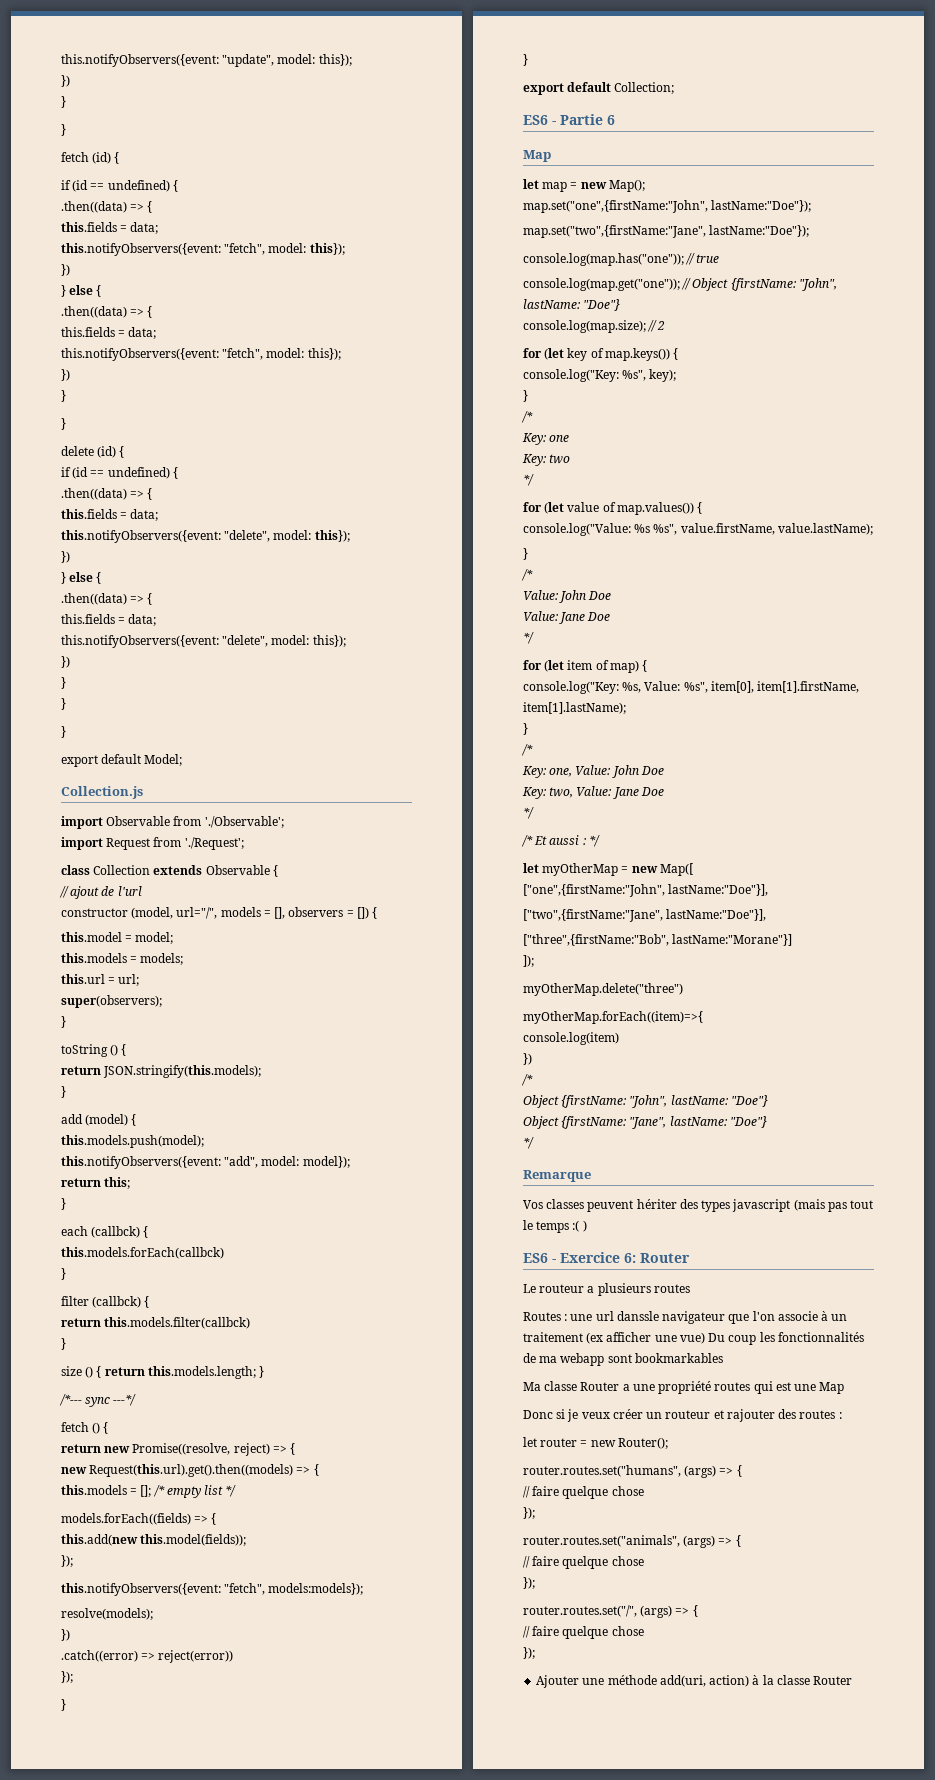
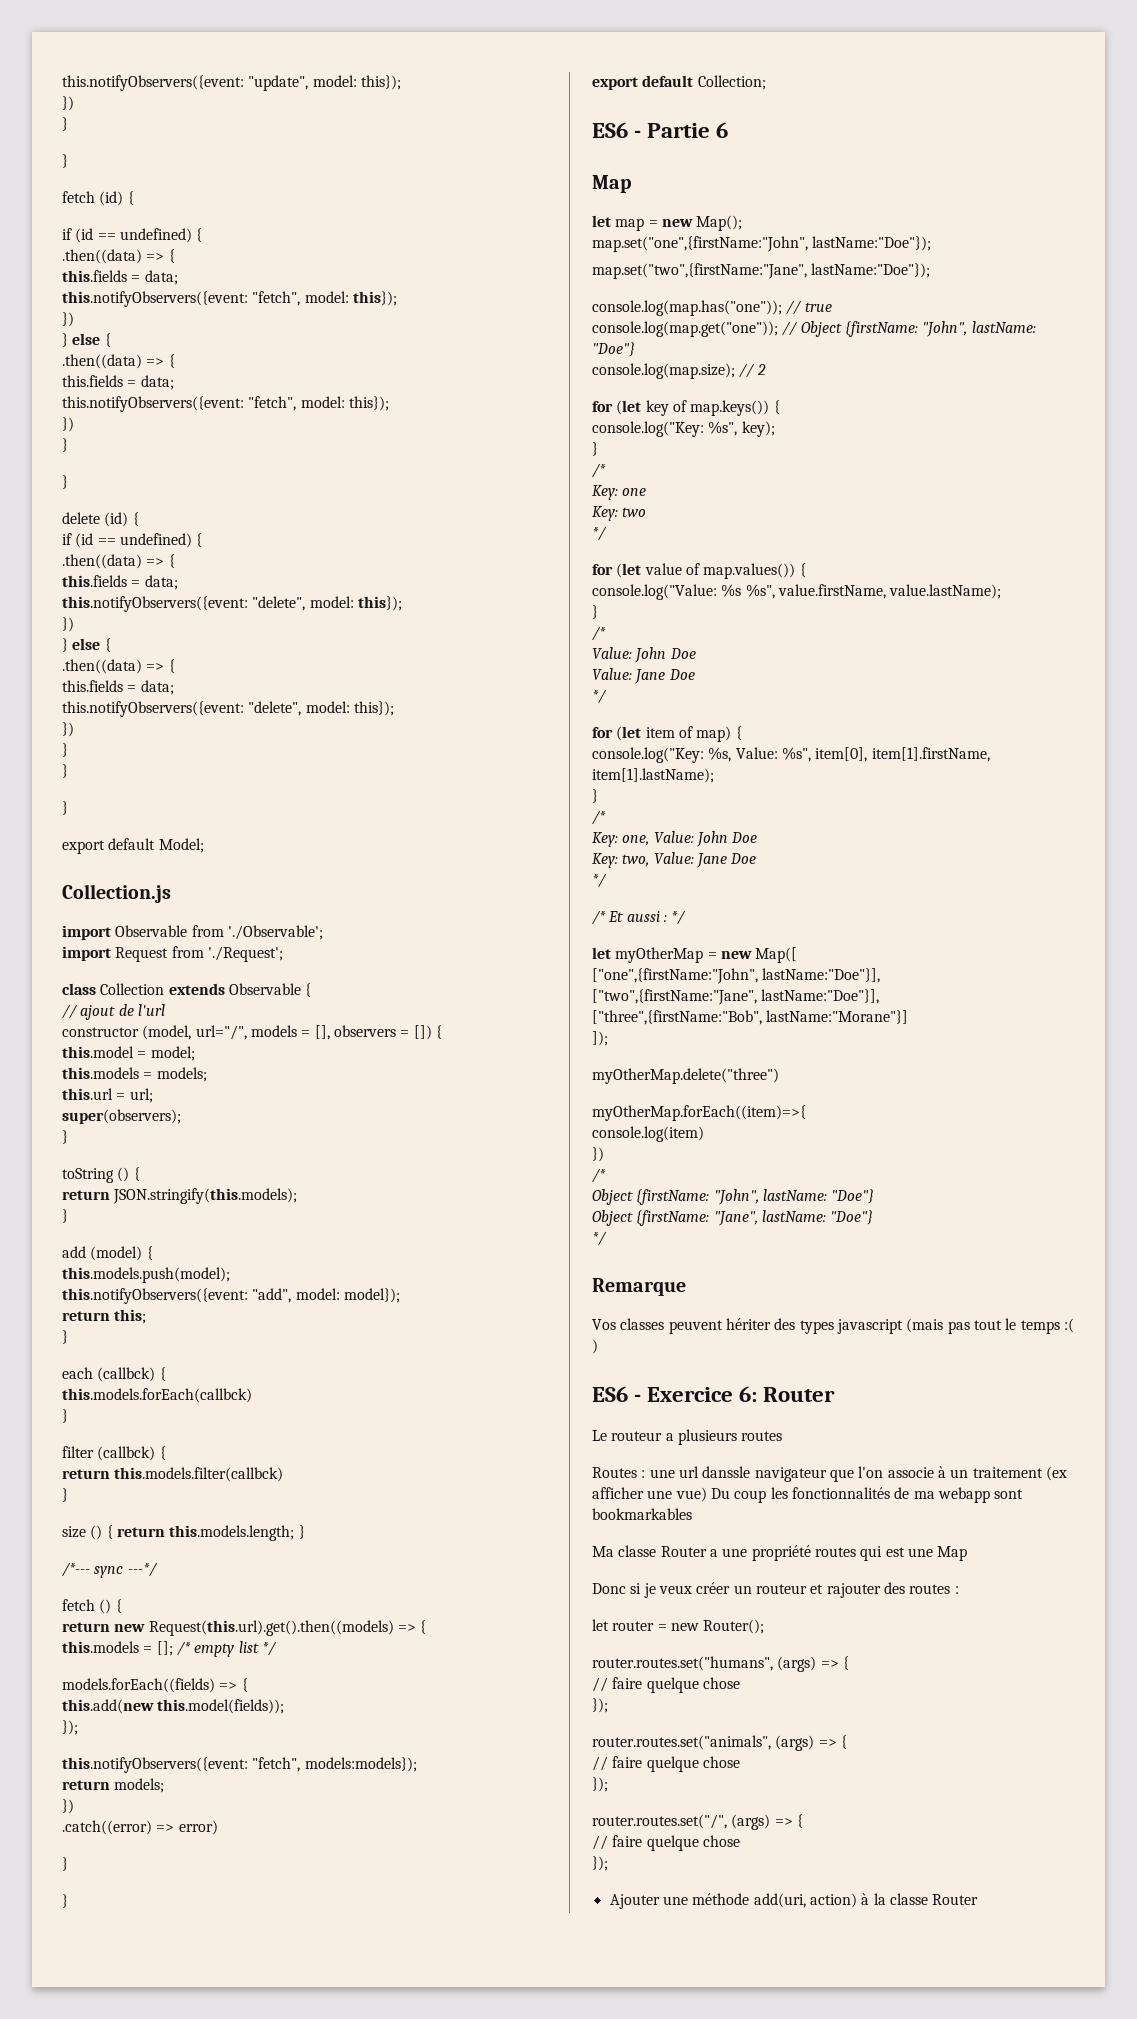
[132,1443,296,1456] [61,1467,87,1474] Promise((resolve, reject) => { // new -> (146, 1628) none
[61,1608,153,1620] resolve(models); -> [62,1778,165,1793] return models;
[158,1650,234,1663] [61,1671,73,1683] reject(error)) // }); -> [178,1820,218,1835] error)

